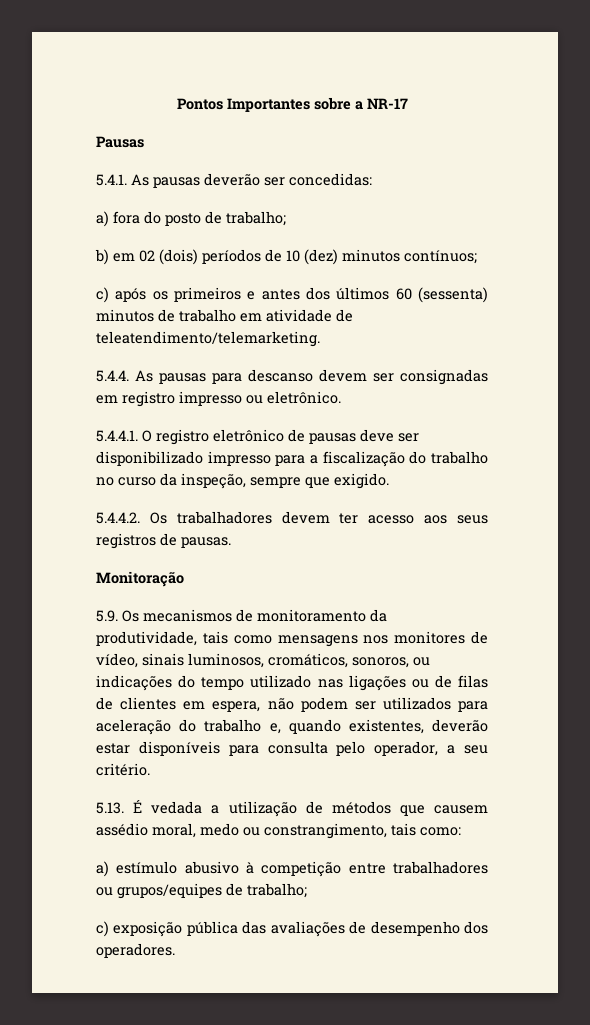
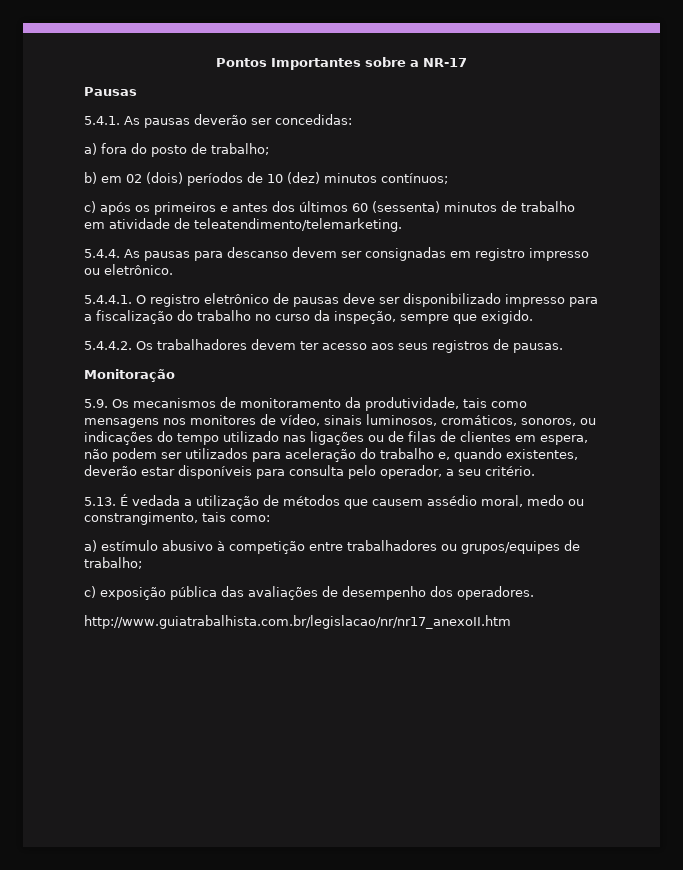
(175, 950) none -> [84,615,511,629] // http://www.guiatrabalhista.com.br/legislacao/nr/nr17_anexoII.htm

